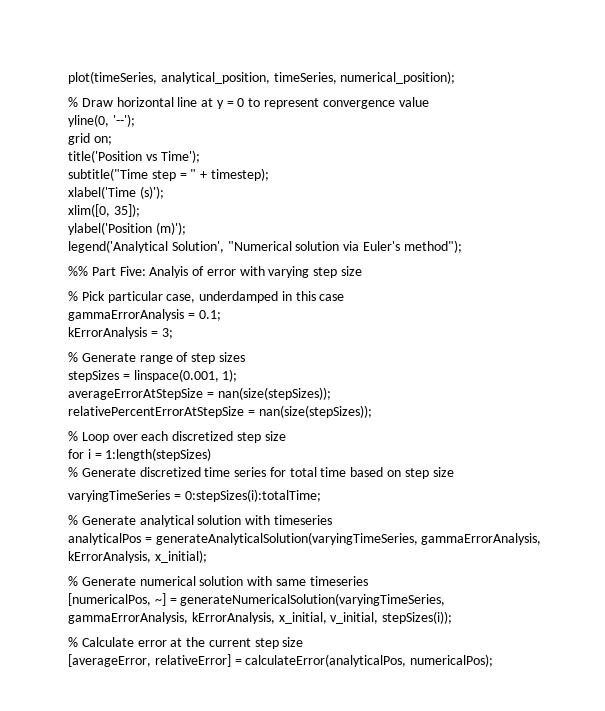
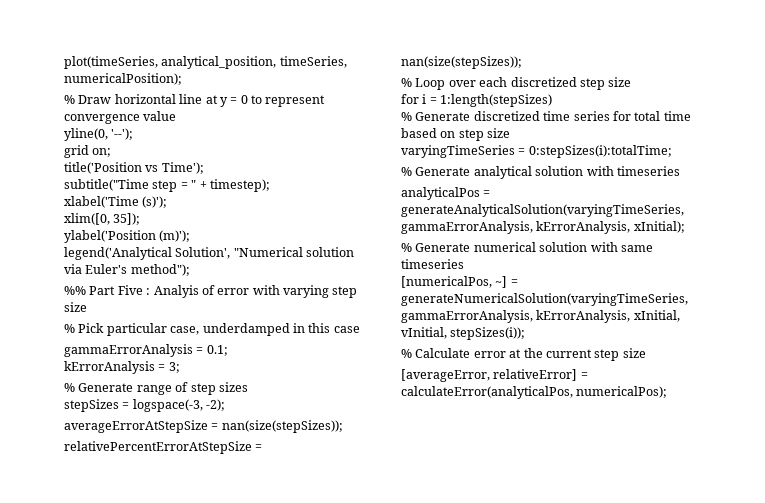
[340,71,456,84] numerical_position); -> [64,73,182,85] numericalPosition);
[119,266,146,276] Five: -> [117,285,151,295] Five :
[133,369,238,382] linspace(0.001, 1); -> [132,399,226,412] logspace(-3, -2);
[154,550,207,563] x_initial); -> [633,221,685,233] xInitial);
[278,612,379,624] x_initial, v_initial, -> [633,310,680,322] [401,327,447,339] xInitial, vInitial,

